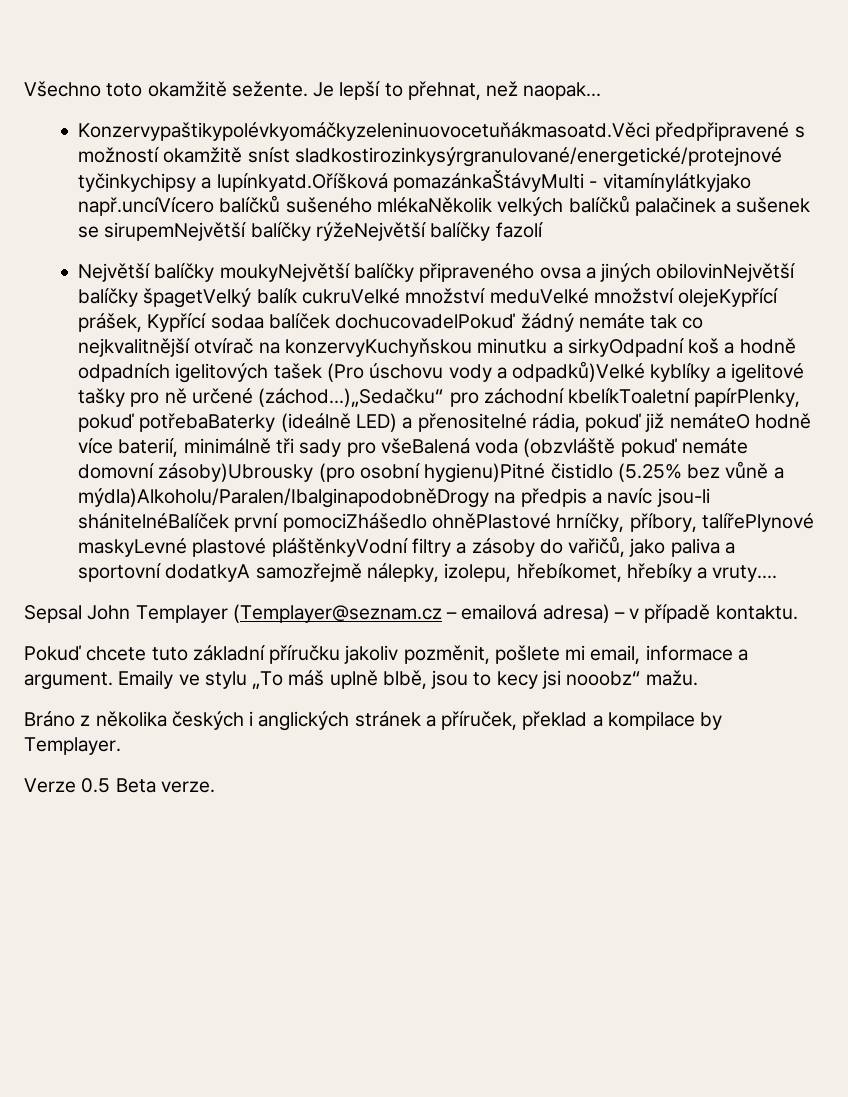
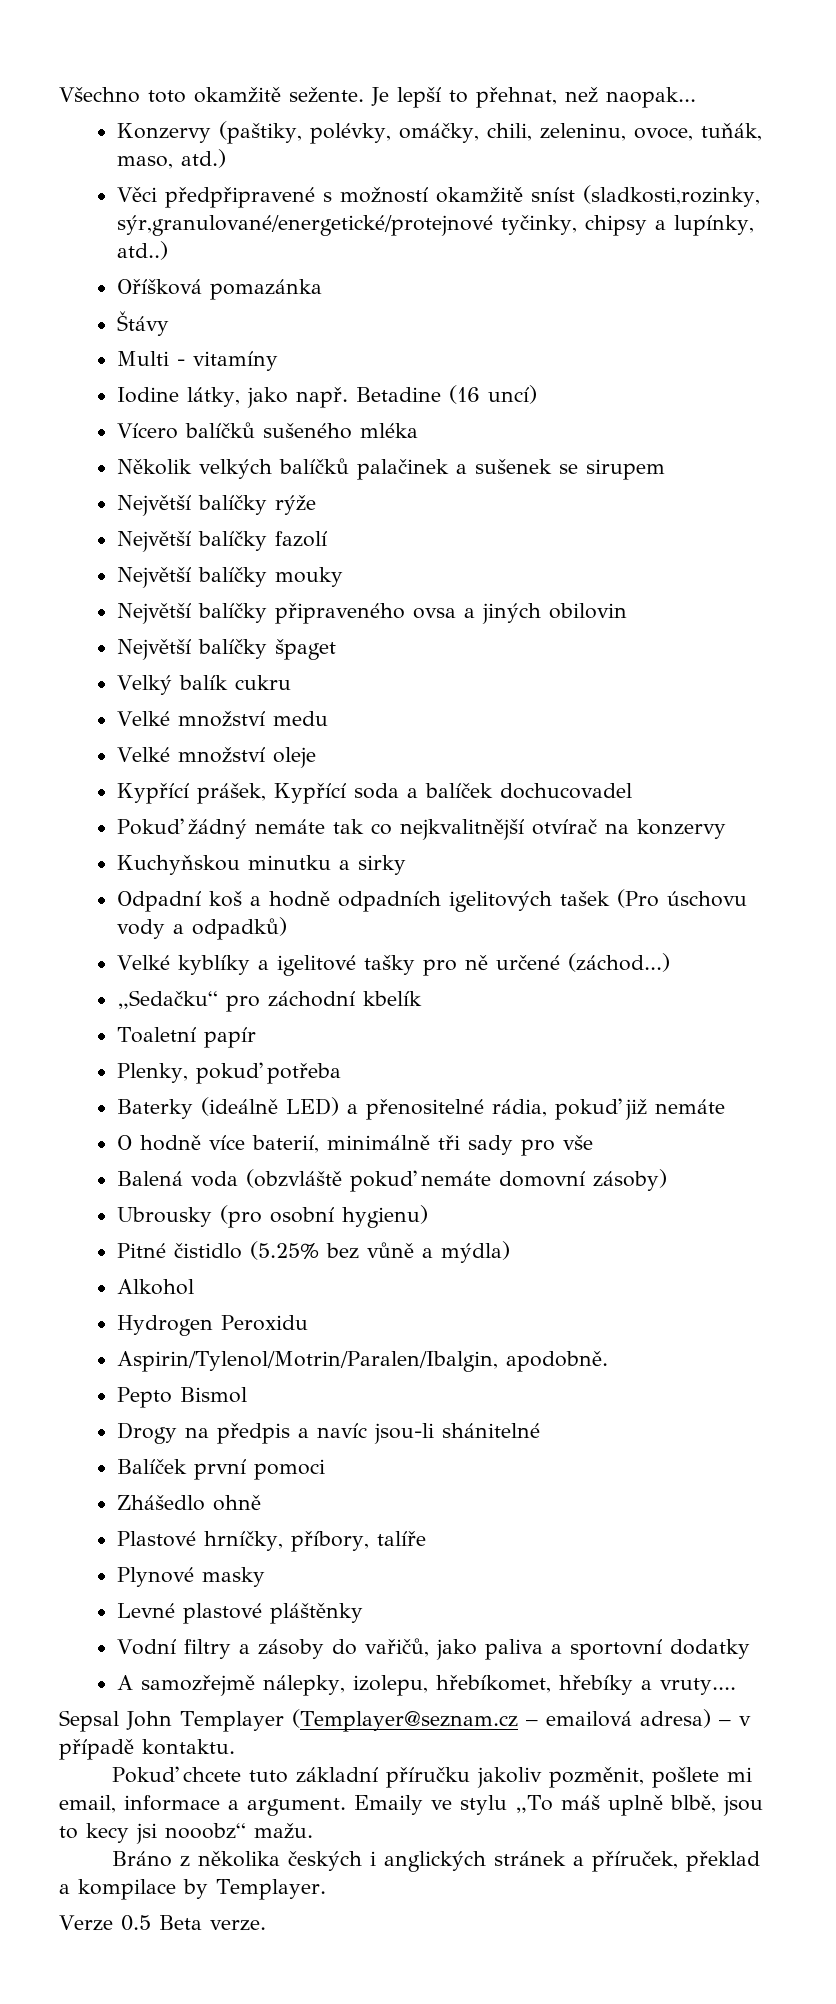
[78,122,651,141] Konzervypaštikypolévkyomáčkyzeleninuovocetuňákmasoatd.Věci -> [117,121,762,144] [117,149,227,169] [117,187,158,203] Konzervy (paštiky, polévky, omáčky, chili, zeleninu, ovoce, tuňák, maso, atd.) // Věci
[294,147,782,167] [78,170,751,192] [78,195,492,216] sladkostirozinkysýrgranulované/energetické/protejnové tyčinkychipsy a lupínkyatd.Oříšková pomazánkaŠtávyMulti - vitamínylátkyjako např.uncíVícero balíčků sušeného mlékaNěkolik -> [583,185,761,207] [117,215,755,236] [117,241,169,260] [117,279,323,300] [117,311,170,336] [117,351,279,371] [117,385,538,408] [117,422,419,439] [117,459,193,475] (sladkosti,rozinky, sýr,granulované/energetické/protejnové tyčinky, chipsy a lupínky, atd..) // Oříšková pomazánka // Štávy // Multi - vitamíny // Iodine látky, jako např. Betadine (16 uncí) // Vícero balíčků sušeného mléka // Několik
[104,222,426,241] sirupemNejvětší balíčky rýžeNejvětší -> [586,459,666,480] [117,495,317,516] [117,531,192,552] sirupem // Největší balíčky rýže // Největší
[219,263,350,282] moukyNejvětší -> [275,567,344,587] [117,603,192,624] mouky // Největší
[656,263,796,282] [78,288,779,308] [78,313,516,332] obilovinNejvětší balíčky špagetVelký balík cukruVelké množství meduVelké množství olejeKypřící prášek, Kypřící sodaa balíček dochucovadelPokuď -> [549,603,628,619] [117,639,337,660] [117,675,292,695] [117,711,329,727] [117,747,317,768] [117,783,633,804] [117,818,185,835] obilovin // Největší balíčky špaget // Velký balík cukru // Velké množství medu // Velké množství oleje // Kypřící prášek, Kypřící soda a balíček dochucovadel // Pokuď
[284,338,684,357] konzervyKuchyňskou minutku a sirkyOdpadní -> [637,819,727,839] [117,855,407,875] [117,891,202,912] konzervy // Kuchyňskou minutku a sirky // Odpadní
[512,361,646,382] odpadků)Velké -> [192,917,288,940] [117,955,171,970] odpadků) // Velké
[258,388,801,407] [78,413,276,432] (záchod...)„Sedačku“ pro záchodní kbelíkToaletní papírPlenky, pokuď potřebaBaterky -> [568,953,671,972] [117,990,423,1012] [117,1027,257,1048] [117,1062,342,1084] [117,1099,194,1119] (záchod...) // „Sedačku“ pro záchodní kbelík // Toaletní papír // Plenky, pokuď potřeba // Baterky
[669,413,750,429] nemáteO -> [655,1099,726,1114] [117,1135,133,1150] nemáte // O
[380,438,470,454] všeBalená -> [563,1135,594,1150] [117,1171,184,1186] vše // Balená
[158,463,546,483] zásoby)Ubrousky (pro osobní hygienu)Pitné -> [593,1169,668,1191] [117,1205,429,1228] [117,1243,167,1258] zásoby) // Ubrousky (pro osobní hygienu) // Pitné
[78,488,490,508] mýdla)Alkoholu/Paralen/IbalginapodobněDrogy -> [441,1241,511,1263] [117,1279,195,1295] [117,1315,309,1336] [117,1351,609,1372] [117,1387,248,1408] [117,1422,178,1444] mýdla) // Alkohol // Hydrogen Peroxidu // Aspirin/Tylenol/Motrin/Paralen/Ibalgin, apodobně. // Pepto Bismol // Drogy
[78,513,814,532] [78,538,408,557] shánitelnéBalíček první pomociZhášedlo ohněPlastové hrníčky, příbory, talířePlynové maskyLevné plastové pláštěnkyVodní -> [442,1423,541,1438] [117,1459,326,1480] [117,1495,262,1511] [117,1531,427,1552] [117,1567,266,1587] [117,1603,364,1624] [117,1639,177,1655] shánitelné // Balíček první pomoci // Zhášedlo ohně // Plastové hrníčky, příbory, talíře // Plynové masky // Levné plastové pláštěnky // Vodní
[165,564,251,582] dodatkyA -> [670,1639,751,1659] [117,1675,134,1690] dodatky // A

